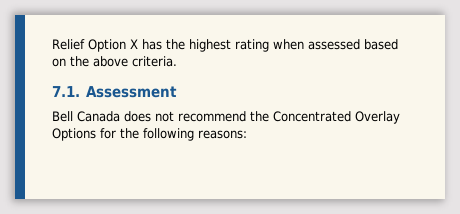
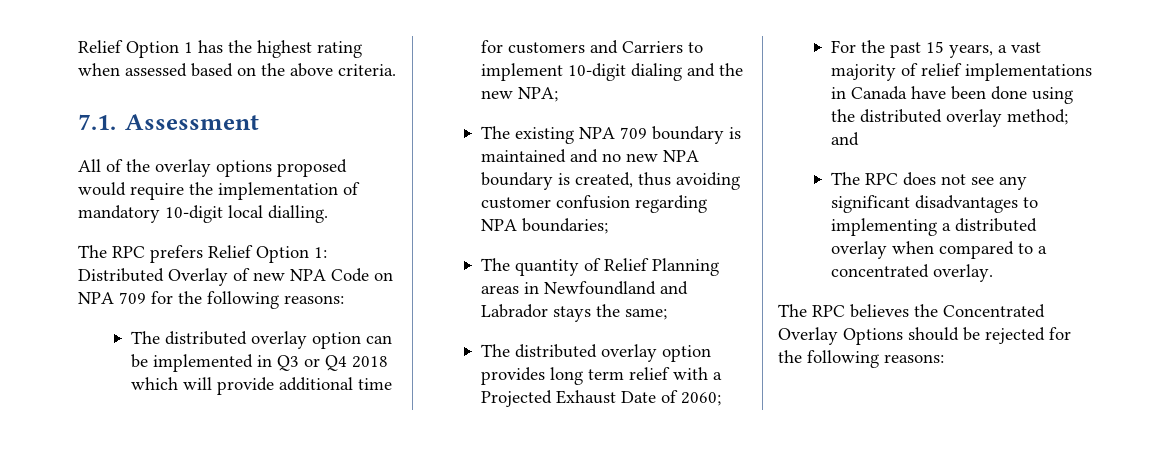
[52,39,138,52] Relief Option X -> [78,40,193,58] Relief Option 1
[52,111,246,122] Bell Canada does not recommend -> [78,159,347,177] [78,182,360,200] [78,205,328,223] [78,245,327,263] [78,268,393,286] [78,291,344,309] [130,331,392,349] [130,354,388,372] [130,377,392,395] [480,40,703,54] [480,63,743,81] [480,87,558,102] [480,126,741,144] [480,149,699,163] [480,172,740,190] [480,195,707,213] [480,218,608,234] [480,258,719,276] [480,281,688,295] [480,304,667,322] [480,344,711,362] [480,367,722,385] [480,390,721,407] [830,40,1041,58] [830,63,1092,81] [830,86,1073,104] [830,109,1068,127] [830,132,859,146] [830,172,1027,190] [830,195,1038,213] [830,218,1037,236] [830,241,1047,259] [830,264,993,282] [778,304,909,318] All of the overlay options proposed would require the implementation of mandatory 10-digit local dialling. // The RPC prefers Relief Option 1: Distributed Overlay of new NPA Code on NPA 709 for the following reasons: // The distributed overlay option can be implemented in Q3 or Q4 2018 which will provide additional time for customers and Carriers to implement 10-digit dialing and the new NPA; // The existing NPA 709 boundary is maintained and no new NPA boundary is created, thus avoiding customer confusion regarding NPA boundaries; // The quantity of Relief Planning areas in Newfoundland and Labrador stays the same; // The distributed overlay option provides long term relief with a Projected Exhaust Date of 2060; // For the past 15 years, a vast majority of relief implementations in Canada have been done using the distributed overlay method; and // The RPC does not see any significant disadvantages to implementing a distributed overlay when compared to a concentrated overlay. // The RPC believes
(96, 134) none -> [908,327,1045,344] should be rejected

